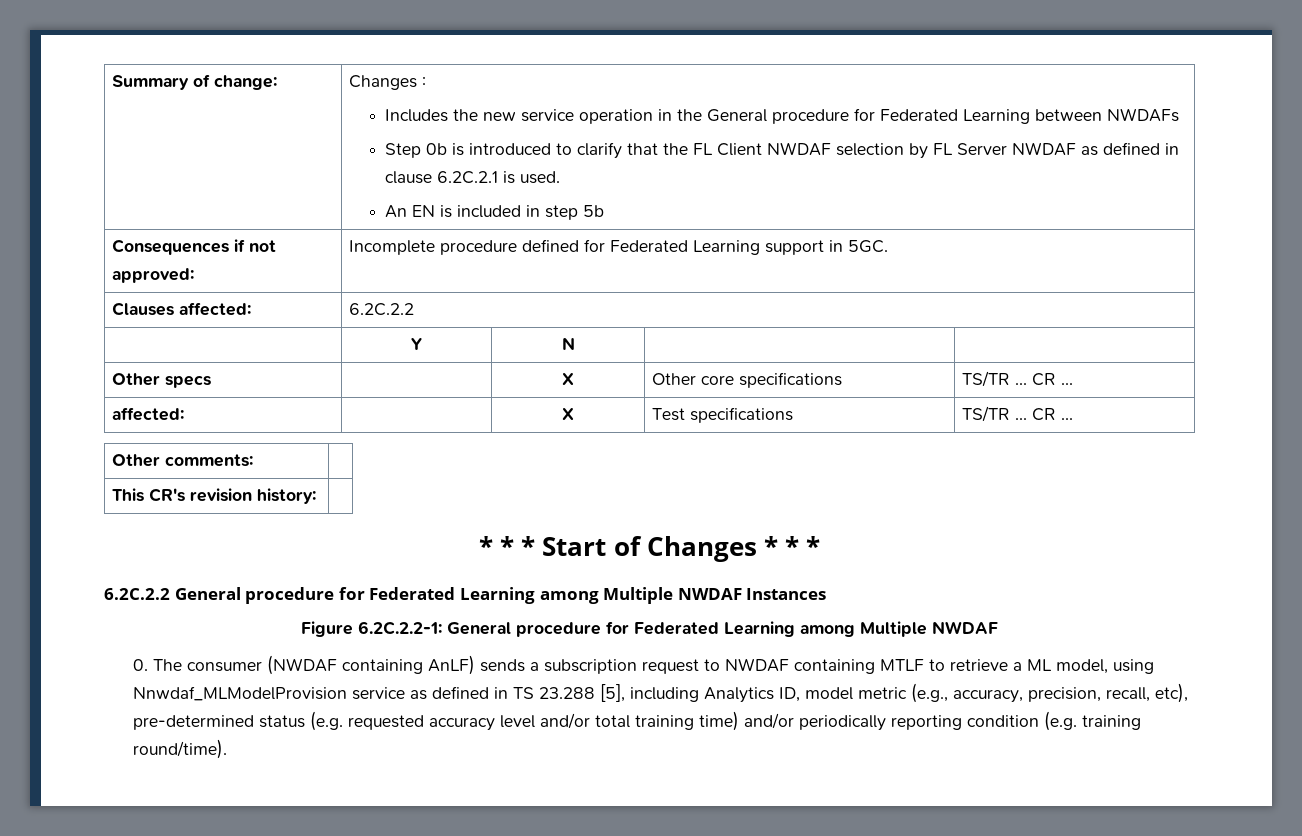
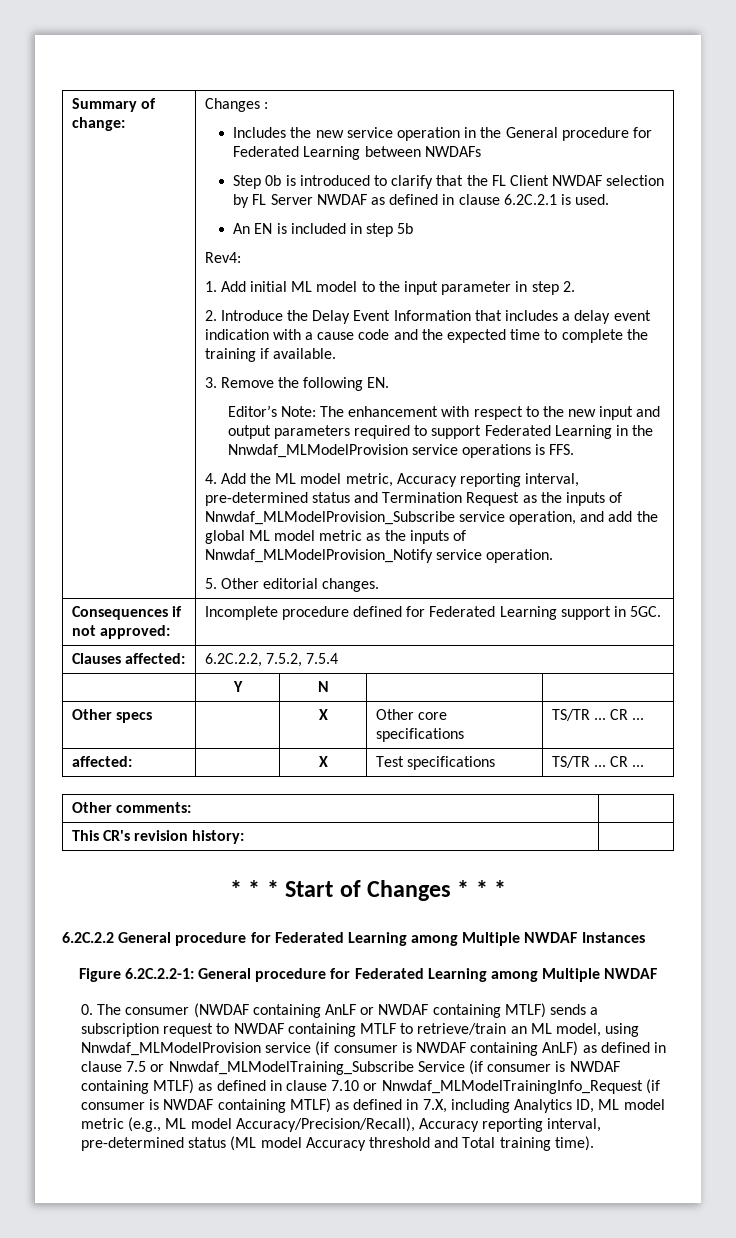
(605, 211) none -> [204,252,241,263] [204,281,575,295] [204,310,651,324] [204,329,648,343] [204,348,337,362] [204,377,390,391] [227,405,661,420] [227,425,654,439] [227,444,575,458] [204,473,580,487] [204,492,623,506] [204,511,658,525] [204,530,466,544] [204,549,554,563] [204,578,380,592] // Rev4: // 1. Add initial ML model to the input parameter in step 2. // 2. Introduce the Delay Event Information that includes a delay event indication with a cause code and the expected time to complete the training if available. // 3. Remove the following EN. // Editor’s Note: The enhancement with respect to the new input and output parameters required to support Federated Learning in the Nnwdaf_MLModelProvision service operations is FFS. // 4. Add the ML model metric, Accuracy reporting interval, pre-determined status and Termination Request as the inputs of Nnwdaf_MLModelProvision_Subscribe service operation, and add the global ML model metric as the inputs of Nnwdaf_MLModelProvision_Notify service operation. // 5. Other editorial changes.
[348,303,414,316] 6.2C.2.2 -> [204,653,339,667] 6.2C.2.2, 7.5.2, 7.5.4
[427,655,475,675] AnLF) -> [325,1003,546,1018] AnLF or NWDAF containing MTLF)
[949,659,1022,671] retrieve a -> [417,1023,527,1035] retrieve/train an
[409,684,625,702] as defined in TS 23.288 [5], -> [315,1041,666,1056] [81,1060,620,1075] [81,1079,660,1094] [81,1098,447,1113] (if consumer is NWDAF containing AnLF) as defined in clause 7.5 or Nnwdaf_MLModelTraining_Subscribe Service (if consumer is NWDAF containing MTLF) as defined in clause 7.10 or Nnwdaf_MLModelTrainingInfo_Request (if consumer is NWDAF containing MTLF) as defined in 7.X,
(800, 694) none -> [598,1099,620,1110] ML
[952,683,1188,703] [132,711,1141,731] [132,739,227,759] accuracy, precision, recall, etc), pre-determined status (e.g. requested accuracy level and/or total training time) and/or periodically reporting condition (e.g. training round/time). -> [165,1117,602,1132] [81,1136,594,1151] ML model Accuracy/Precision/Recall), Accuracy reporting interval, pre-determined status (ML model Accuracy threshold and Total training time).

